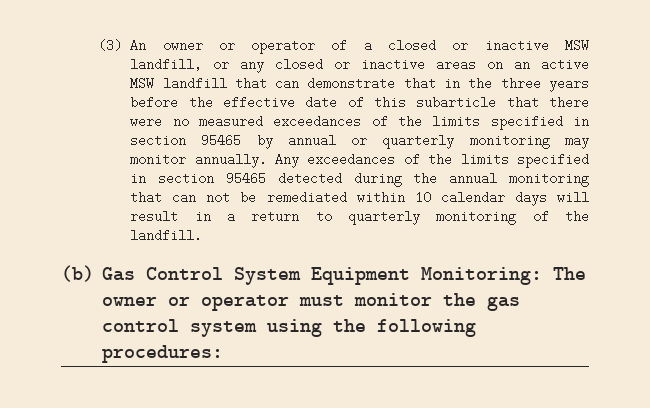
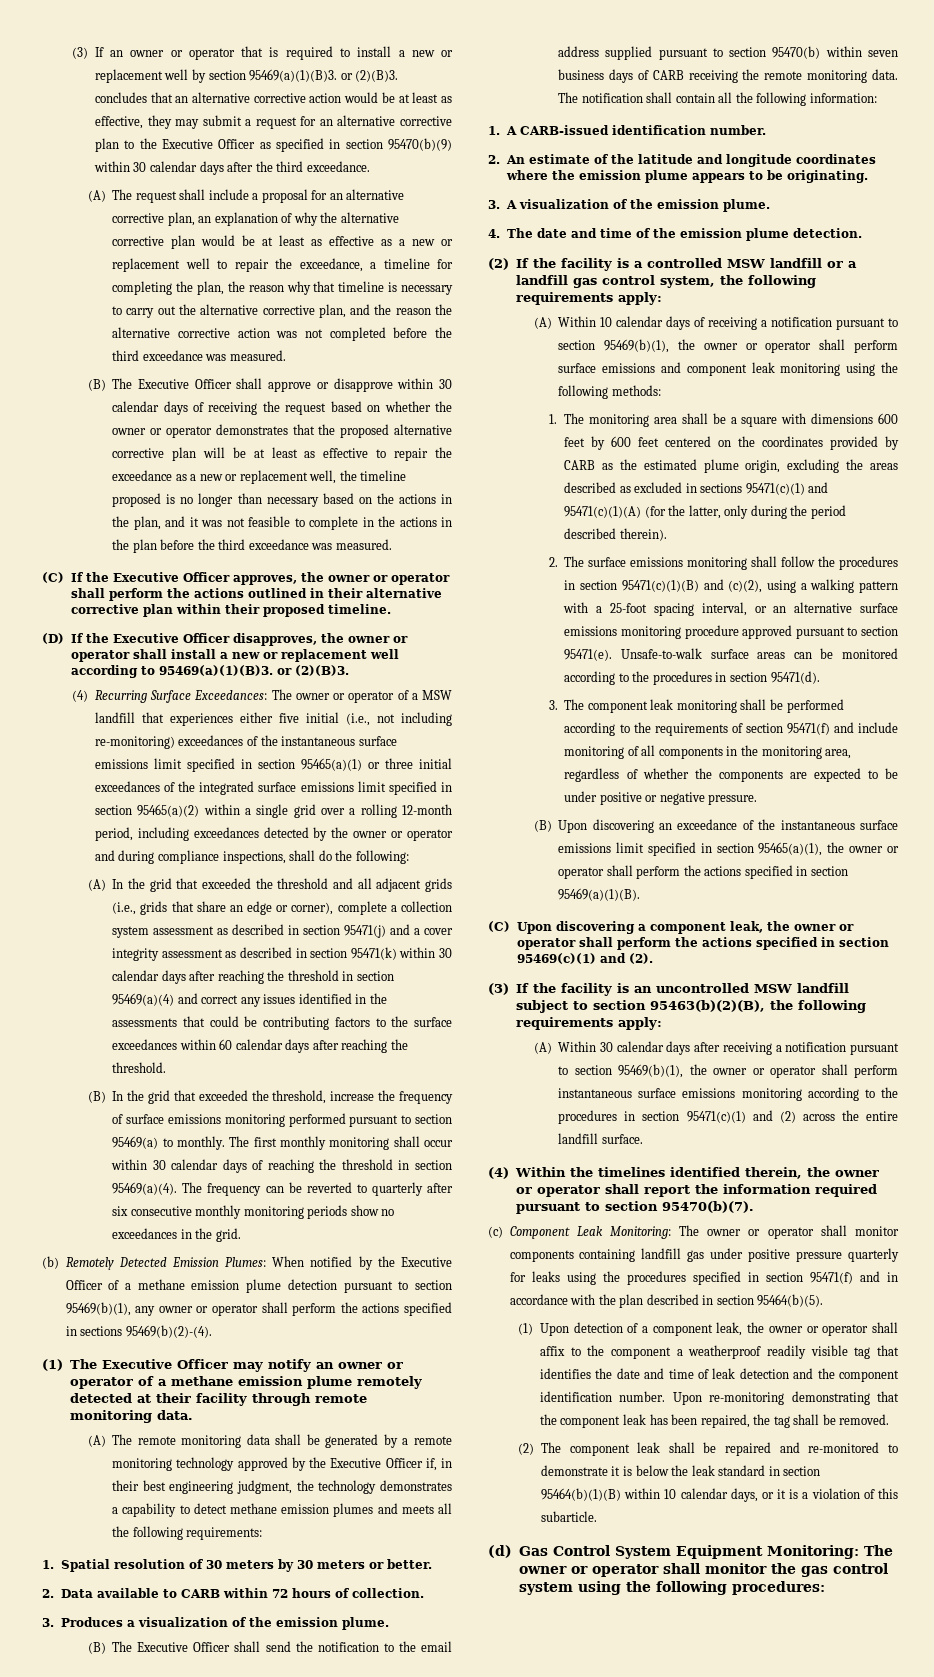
[98,39,589,54] [130,58,589,73] [130,77,589,92] [130,96,590,109] [130,115,590,130] [130,134,589,149] [130,153,589,168] [130,172,589,187] [130,191,589,206] [130,210,589,225] [130,229,203,242] [61,265,94,282] (3) An owner or operator of a closed or inactive MSW landfill, or any closed or inactive areas on an active MSW landfill that can demonstrate that in the three years before the effective date of this subarticle that there were no measured exceedances of the limits specified in section 95465 by annual or quarterly monitoring may monitor annually. Any exceedances of the limits specified in section 95465 detected during the annual monitoring that can not be remediated within 10 calendar days will result in a return to quarterly monitoring of the landfill. // (b) -> [72,46,454,60] [94,69,399,83] [94,92,453,103] [94,115,452,129] [94,138,453,152] [93,161,370,175] [87,189,405,203] [112,212,399,226] [112,235,453,249] [112,258,453,272] [112,281,454,295] [112,304,452,318] [112,327,453,341] [112,350,286,361] [87,378,452,392] [112,401,453,415] [112,424,452,438] [112,447,452,461] [112,470,407,484] [112,493,452,507] [112,516,452,530] [112,539,392,553] [42,572,450,585] [70,588,442,601] [70,604,391,617] [42,633,408,646] [70,649,399,662] [70,665,349,678] [72,689,452,703] [94,712,452,726] [94,735,397,749] [94,758,452,772] [94,781,452,795] [94,804,453,818] [94,827,453,841] [94,850,409,864] [87,878,453,892] [112,901,453,915] [112,924,453,938] [112,947,452,961] [112,970,394,984] [112,993,387,1007] [112,1016,452,1030] [112,1039,408,1053] [112,1062,167,1073] [87,1090,454,1104] [112,1113,452,1127] [112,1136,453,1150] [111,1159,452,1173] [112,1182,453,1196] [112,1205,395,1219] [112,1228,241,1242] [42,1256,452,1270] [65,1279,453,1293] [65,1302,452,1316] [65,1325,212,1338] [42,1359,403,1372] [69,1376,422,1389] [69,1393,367,1406] [69,1410,193,1423] [87,1434,452,1448] [112,1457,452,1471] [112,1480,452,1494] [112,1503,453,1517] [112,1526,263,1540] [42,1559,433,1572] [42,1588,424,1598] [42,1617,389,1630] [87,1641,452,1654] [558,46,898,60] [558,69,898,83] [558,92,877,106] [488,125,767,135] [488,154,876,167] [505,170,868,183] [488,199,770,212] [488,228,862,241] [488,258,857,271] [515,275,816,288] [515,292,662,305] [533,316,898,330] [558,339,898,353] [558,362,898,376] [558,385,661,399] [548,413,898,427] [564,436,899,450] [564,459,898,473] [564,482,829,495] [564,505,846,519] [564,528,667,541] [548,556,898,570] [564,579,899,593] [563,602,899,616] [564,625,898,639] [564,648,899,661] [564,671,820,685] [548,699,844,713] [564,722,899,736] [564,745,852,759] [564,768,899,782] [564,791,758,805] [533,819,898,833] [558,842,899,856] [558,865,848,879] [558,888,641,901] [488,921,854,934] [516,937,889,950] [516,953,653,964] [488,983,849,996] [515,1000,866,1013] [515,1017,662,1030] [533,1041,899,1055] [558,1064,898,1078] [558,1087,898,1101] [558,1110,898,1124] [558,1133,643,1144] [488,1167,879,1179] [515,1184,877,1197] [515,1201,754,1214] [488,1225,899,1239] [509,1248,899,1262] [509,1271,898,1285] [509,1294,824,1308] [518,1322,898,1336] [539,1345,899,1359] [539,1368,899,1382] [539,1391,899,1405] [539,1414,890,1428] [518,1442,898,1456] [540,1465,821,1476] [540,1488,899,1502] [540,1511,597,1522] [488,1545,512,1558] (3) If an owner or operator that is required to install a new or replacement well by section 95469(a)(1)(B)3. or (2)(B)3. concludes that an alternative corrective action would be at least as effective, they may submit a request for an alternative corrective plan to the Executive Officer as specified in section 95470(b)(9) within 30 calendar days after the third exceedance. // (A) The request shall include a proposal for an alternative corrective plan, an explanation of why the alternative corrective plan would be at least as effective as a new or replacement well to repair the exceedance, a timeline for completing the plan, the reason why that timeline is necessary to carry out the alternative corrective plan, and the reason the alternative corrective action was not completed before the third exceedance was measured. // (B) The Executive Officer shall approve or disapprove within 30 calendar days of receiving the request based on whether the owner or operator demonstrates that the proposed alternative corrective plan will be at least as effective to repair the exceedance as a new or replacement well, the timeline proposed is no longer than necessary based on the actions in the plan, and it was not feasible to complete in the actions in the plan before the third exceedance was measured. // (C) If the Executive Officer approves, the owner or operator shall perform the actions outlined in their alternative corrective plan within their proposed timeline. // (D) If the Executive Officer disapproves, the owner or operator shall install a new or replacement well according to 95469(a)(1)(B)3. or (2)(B)3. // (4) Recurring Surface Exceedances: The owner or operator of a MSW landfill that experiences either five initial (i.e., not including re-monitoring) exceedances of the instantaneous surface emissions limit specified in section 95465(a)(1) or three initial exceedances of the integrated surface emissions limit specified in section 95465(a)(2) within a single grid over a rolling 12-month period, including exceedances detected by the owner or operator and during compliance inspections, shall do the following: // (A) In the grid that exceeded the threshold and all adjacent grids (i.e., grids that share an edge or corner), complete a collection system assessment as described in section 95471(j) and a cover integrity assessment as described in section 95471(k) within 30 calendar days after reaching the threshold in section 95469(a)(4) and correct any issues identified in the assessments that could be contributing factors to the surface exceedances within 60 calendar days after reaching the threshold. // (B) In the grid that exceeded the threshold, increase the frequency of surface emissions monitoring performed pursuant to section 95469(a) to monthly. The first monthly monitoring shall occur within 30 calendar days of reaching the threshold in section 95469(a)(4). The frequency can be reverted to quarterly after six consecutive monthly monitoring periods show no exceedances in the grid. // (b) Remotely Detected Emission Plumes: When notified by the Executive Officer of a methane emission plume detection pursuant to section 95469(b)(1), any owner or operator shall perform the actions specified in sections 95469(b)(2)-(4). // (1) The Executive Officer may notify an owner or operator of a methane emission plume remotely detected at their facility through remote monitoring data. // (A) The remote monitoring data shall be generated by a remote monitoring technology approved by the Executive Officer if, in their best engineering judgment, the technology demonstrates a capability to detect methane emission plumes and meets all the following requirements: // 1. Spatial resolution of 30 meters by 30 meters or better. // 2. Data available to CARB within 72 hours of collection. // 3. Produces a visualization of the emission plume. // (B) The Executive Officer shall send the notification to the email address supplied pursuant to section 95470(b) within seven business days of CARB receiving the remote monitoring data. The notification shall contain all the following information: // 1. A CARB-issued identification number. // 2. An estimate of the latitude and longitude coordinates where the emission plume appears to be originating. // 3. A visualization of the emission plume. // 4. The date and time of the emission plume detection. // (2) If the facility is a controlled MSW landfill or a landfill gas control system, the following requirements apply: // (A) Within 10 calendar days of receiving a notification pursuant to section 95469(b)(1), the owner or operator shall perform surface emissions and component leak monitoring using the following methods: // 1. The monitoring area shall be a square with dimensions 600 feet by 600 feet centered on the coordinates provided by CARB as the estimated plume origin, excluding the areas described as excluded in sections 95471(c)(1) and 95471(c)(1)(A) (for the latter, only during the period described therein). // 2. The surface emissions monitoring shall follow the procedures in section 95471(c)(1)(B) and (c)(2), using a walking pattern with a 25-foot spacing interval, or an alternative surface emissions monitoring procedure approved pursuant to section 95471(e). Unsafe-to-walk surface areas can be monitored according to the procedures in section 95471(d). // 3. The component leak monitoring shall be performed according to the requirements of section 95471(f) and include monitoring of all components in the monitoring area, regardless of whether the components are expected to be under positive or negative pressure. // (B) Upon discovering an exceedance of the instantaneous surface emissions limit specified in section 95465(a)(1), the owner or operator shall perform the actions specified in section 95469(a)(1)(B). // (C) Upon discovering a component leak, the owner or operator shall perform the actions specified in section 95469(c)(1) and (2). // (3) If the facility is an uncontrolled MSW landfill subject to section 95463(b)(2)(B), the following requirements apply: // (A) Within 30 calendar days after receiving a notification pursuant to section 95469(b)(1), the owner or operator shall perform instantaneous surface emissions monitoring according to the procedures in section 95471(c)(1) and (2) across the entire landfill surface. // (4) Within the timelines identified therein, the owner or operator shall report the information required pursuant to section 95470(b)(7). // (c) Component Leak Monitoring: The owner or operator shall monitor components containing landfill gas under positive pressure quarterly for leaks using the procedures specified in section 95471(f) and in accordance with the plan described in section 95464(b)(5). // (1) Upon detection of a component leak, the owner or operator shall affix to the component a weatherproof readily visible tag that identifies the date and time of leak detection and the component identification number. Upon re-monitoring demonstrating that the component leak has been repaired, the tag shall be removed. // (2) The component leak shall be repaired and re-monitored to demonstrate it is below the leak standard in section 95464(b)(1)(B) within 10 calendar days, or it is a violation of this subarticle. // (d)
[298,295,344,306] must -> [662,1563,700,1574] shall

